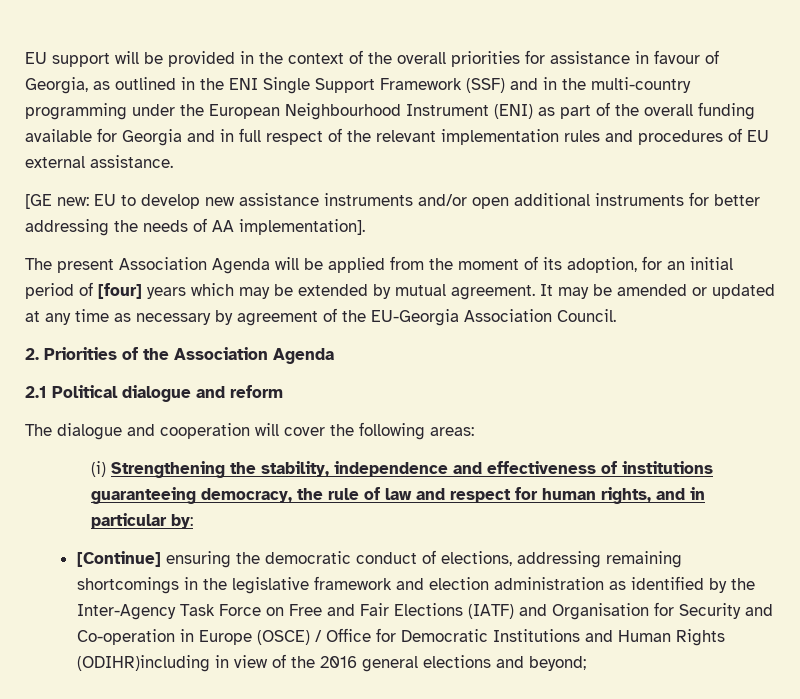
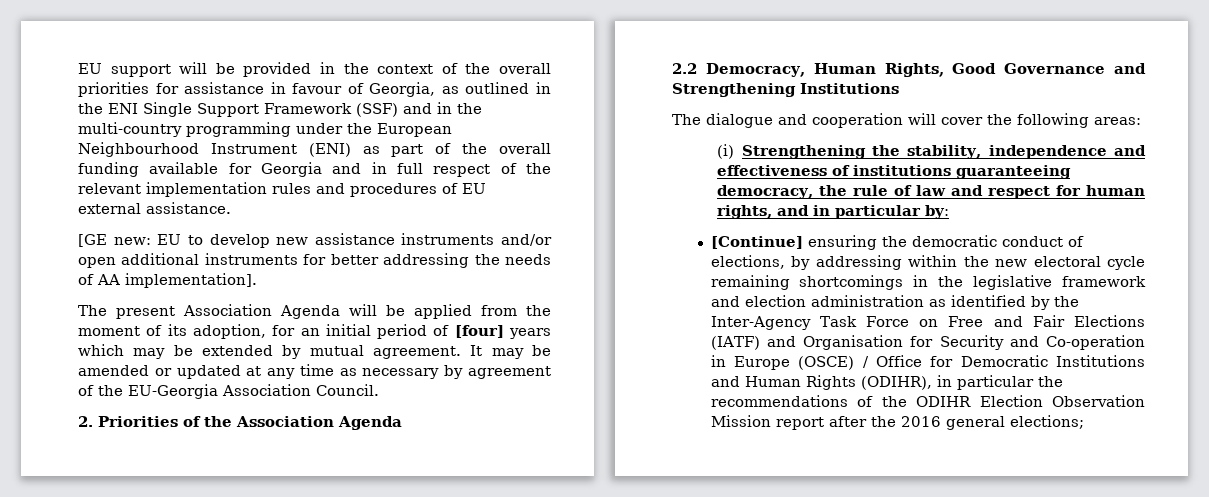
[25,385,283,402] 2.1 Political dialogue and reform -> [672,63,1146,77] [672,83,899,97] 2.2 Democracy, Human Rights, Good Governance and Strengthening Institutions
[516,551,601,568] addressing -> [791,255,1145,270] by addressing within the new electoral cycle
[76,654,586,672] (ODIHR)including in view of the 2016 general elections and beyond; -> [860,375,1063,390] [710,395,1145,407] [710,415,1084,430] (ODIHR), in particular the recommendations of the ODIHR Election Observation Mission report after the 2016 general elections;

